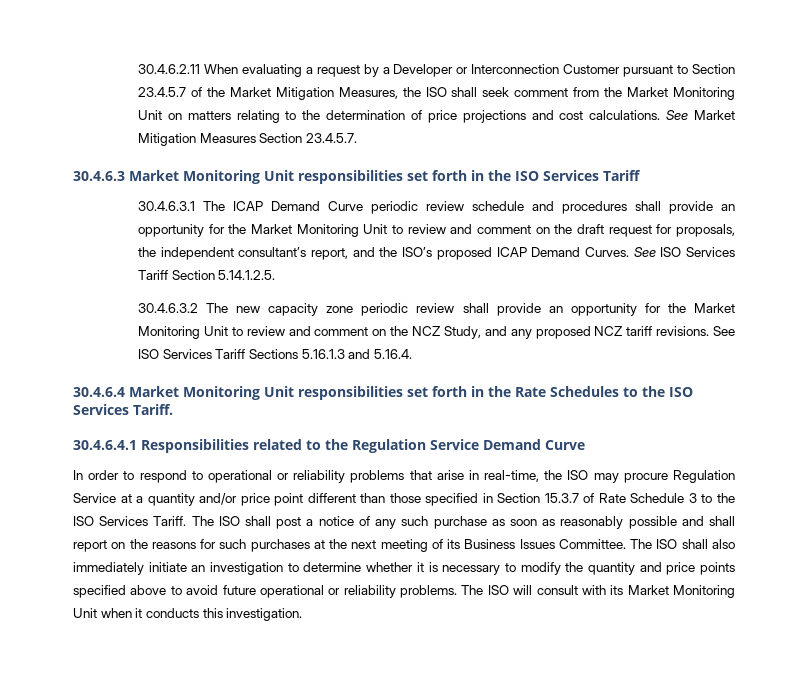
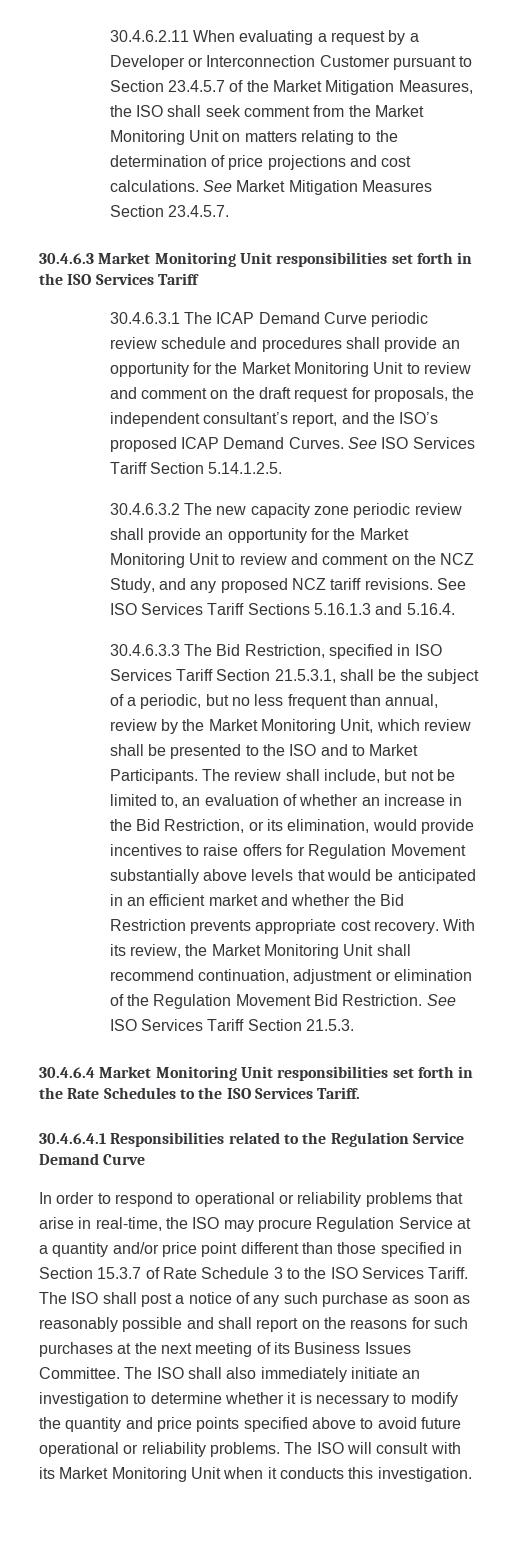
(412, 354) none -> [109,644,442,659] [109,669,479,684] [109,694,439,709] [109,719,471,734] [109,744,419,759] [109,769,455,784] [109,794,463,808] [109,819,474,834] [109,844,466,859] [109,869,476,884] [109,894,404,906] [109,919,476,934] [109,944,411,959] [109,969,472,984] [109,994,456,1009] [109,1019,354,1031] // 30.4.6.3.3 The Bid Restriction, specified in ISO Services Tariff Section 21.5.3.1, shall be the subject of a periodic, but no less frequent than annual, review by the Market Monitoring Unit, which review shall be presented to the ISO and to Market Participants. The review shall include, but not be limited to, an evaluation of whether an increase in the Bid Restriction, or its elimination, would provide incentives to raise offers for Regulation Movement substantially above levels that would be anticipated in an efficient market and whether the Bid Restriction prevents appropriate cost recovery. With its review, the Market Monitoring Unit shall recommend continuation, adjustment or elimination of the Regulation Movement Bid Restriction. See ISO Services Tariff Section 21.5.3.

